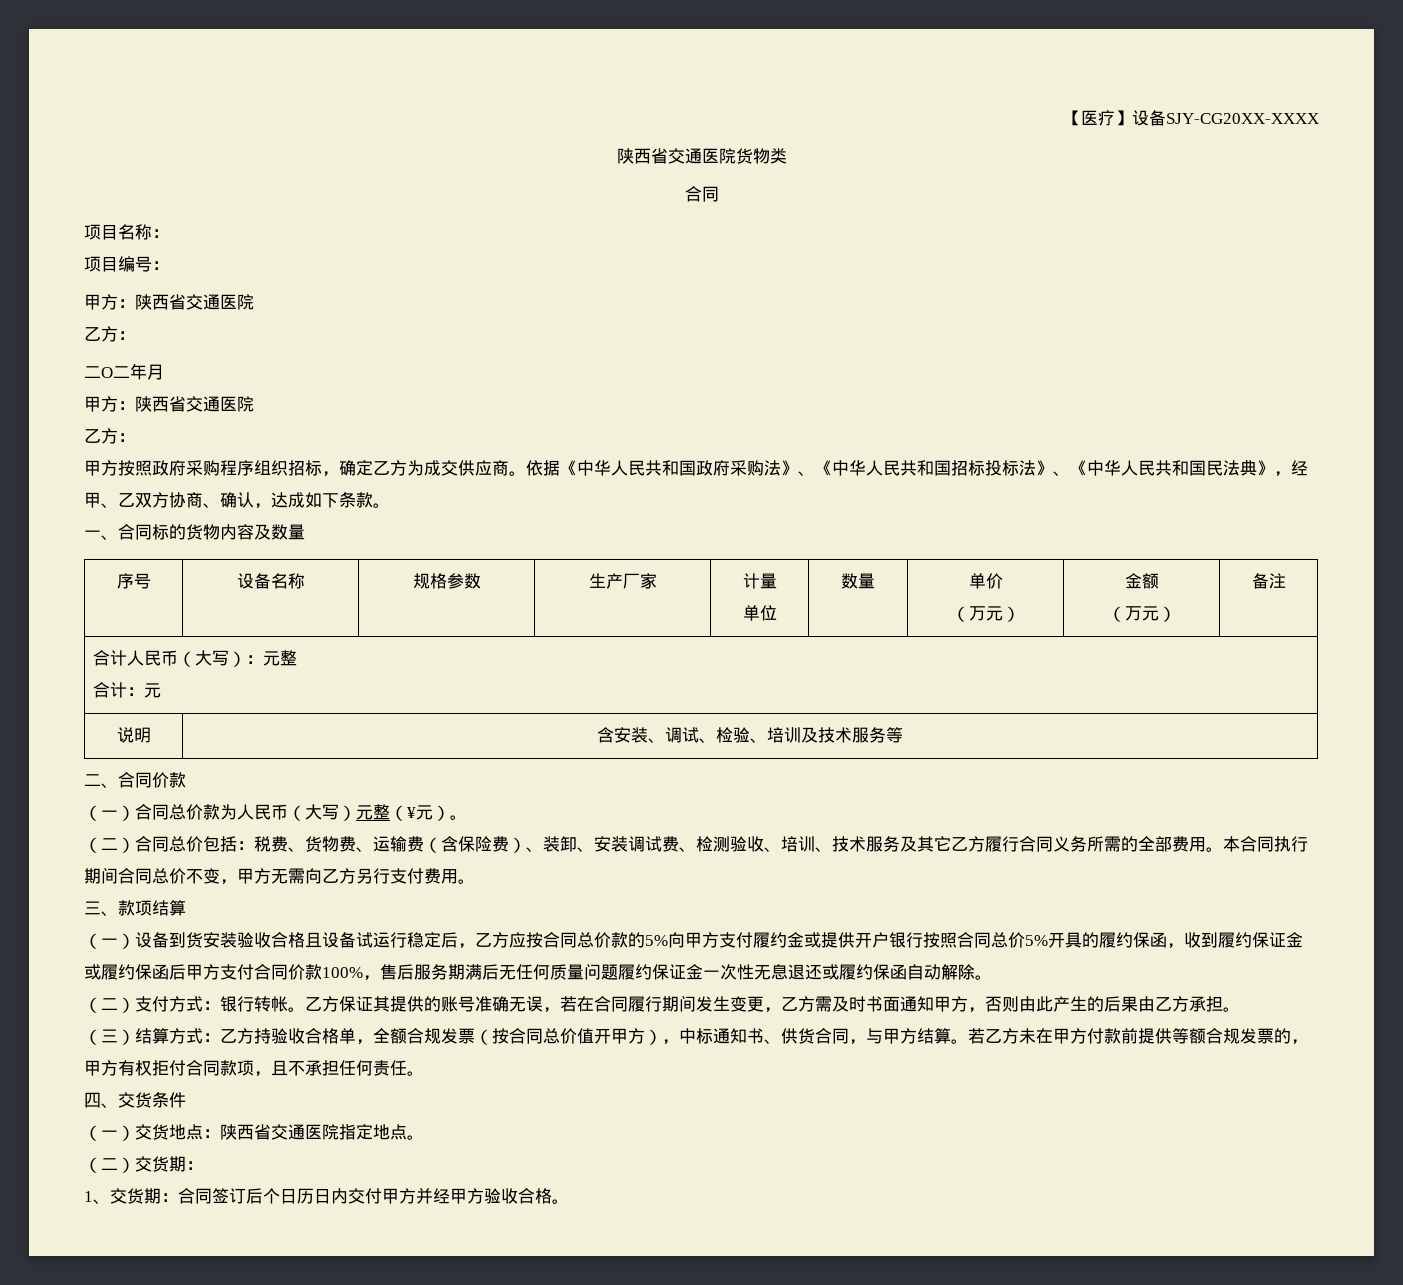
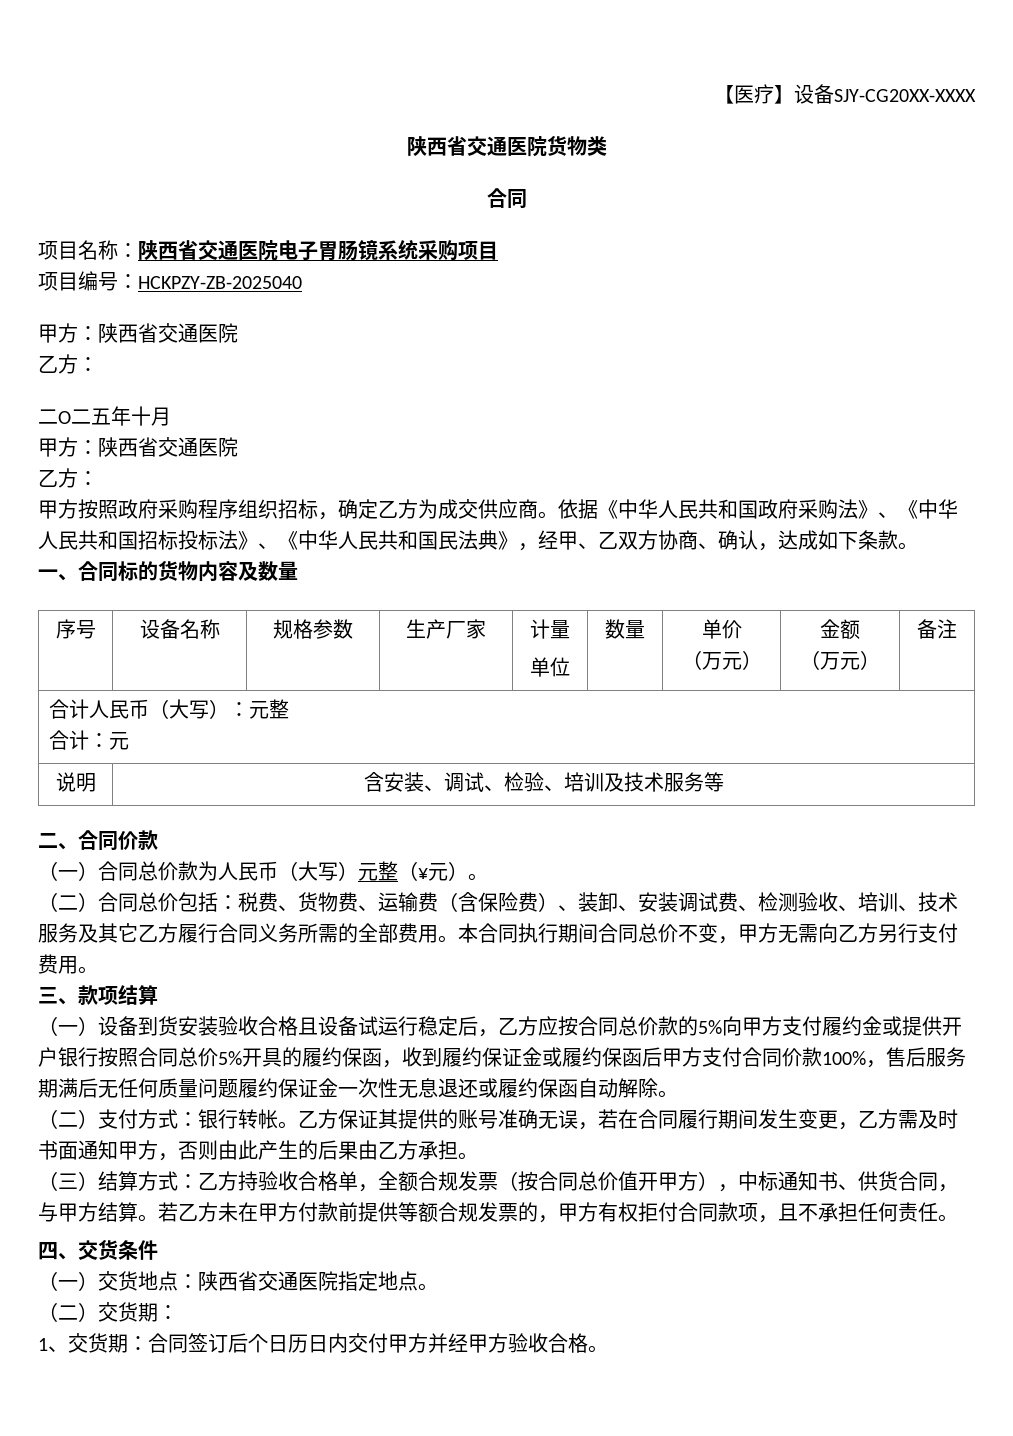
(169, 233) none -> [138,239,498,261] 陕西省交通医院电子胃肠镜系统采购项目
(169, 265) none -> [138,276,302,289] HCKPZY-ZB-2025040
[130,363,147,380] 年 -> [91,406,151,426] 五年十

